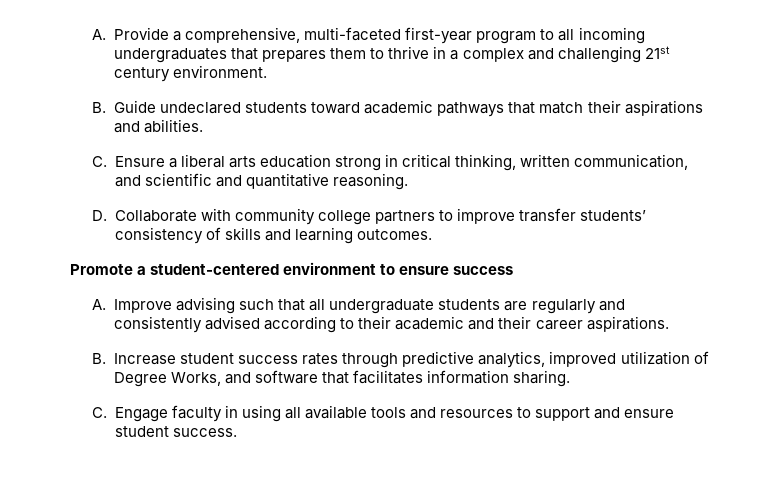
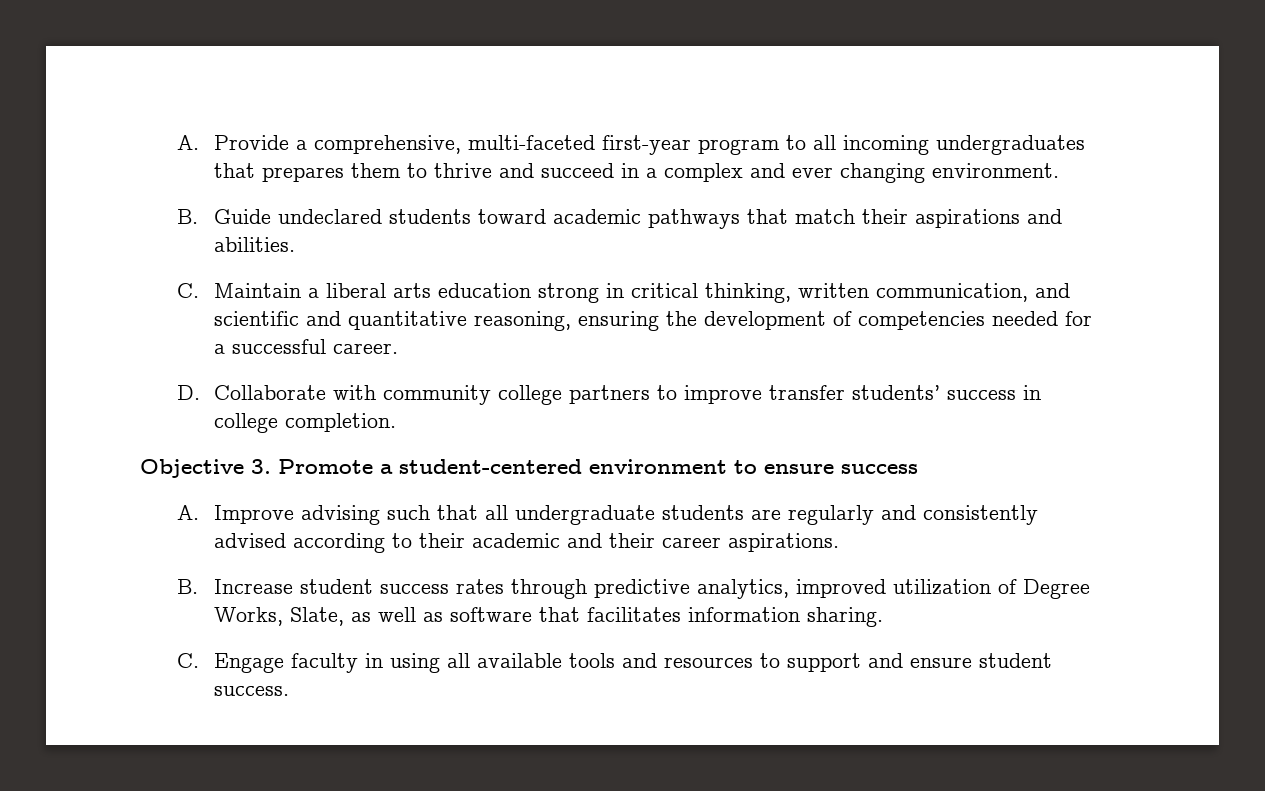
(430, 52) none -> [498,163,614,178] and succeed
[557,46,670,63] [114,67,171,82] challenging 21st century -> [791,163,925,183] ever changing
[114,156,165,167] Ensure -> [213,283,301,298] Maintain
[332,173,408,190] reasoning. -> [473,311,1092,331] [213,339,398,354] reasoning, ensuring the development of competencies needed for a successful career.
[114,227,432,244] consistency of skills and learning outcomes. // -> [946,385,1041,400] [213,413,396,433] [140,459,271,478] success in college completion. // Objective 3.
[225,372,252,384] and -> [289,607,443,626] Slate, as well as

